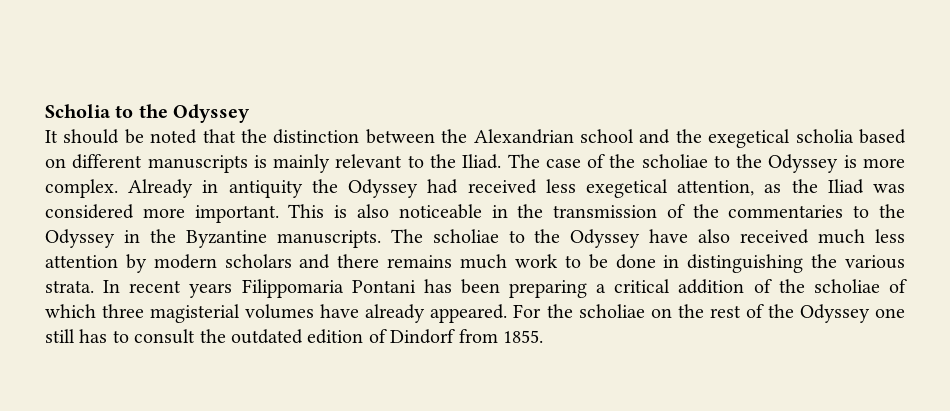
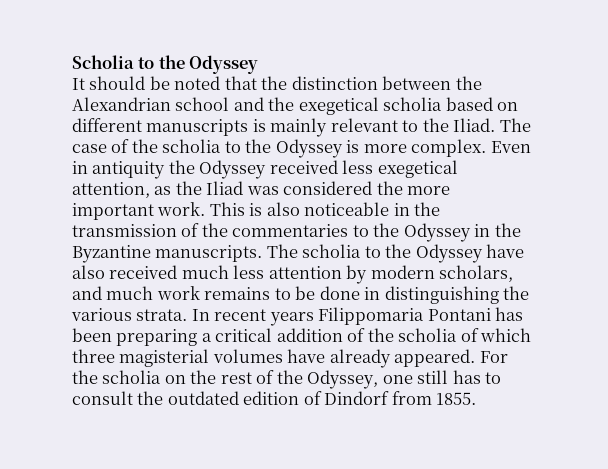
[641,154,708,168] scholiae -> [162,139,222,153] scholia
[128,179,194,198] Already -> [490,141,531,153] Even
[427,179,459,194] had -> (267, 169) none
[142,205,279,223] more important. -> [376,181,451,195] [72,202,206,220] the more important work.
[432,229,499,243] scholiae -> [302,244,362,258] scholia
[224,254,453,269] scholars and there remains -> [439,265,514,282] [72,286,102,300] scholars, and
(558, 261) none -> [204,287,271,300] remains
[813,279,880,293] scholiae -> [398,328,458,342] scholia
[578,304,645,318] scholiae -> [102,370,162,384] scholia
[799,304,870,323] Odyssey -> [307,370,379,389] Odyssey,

